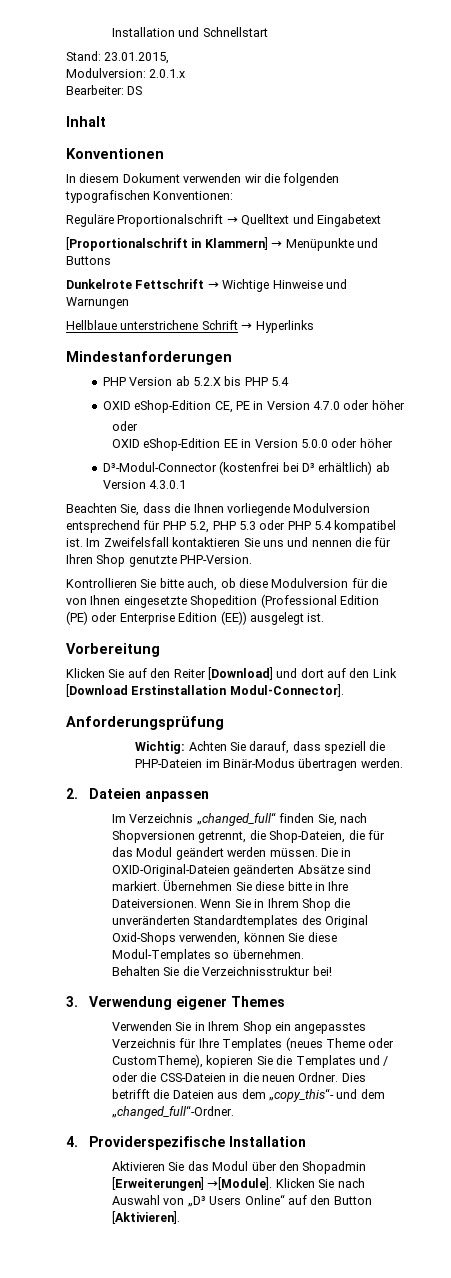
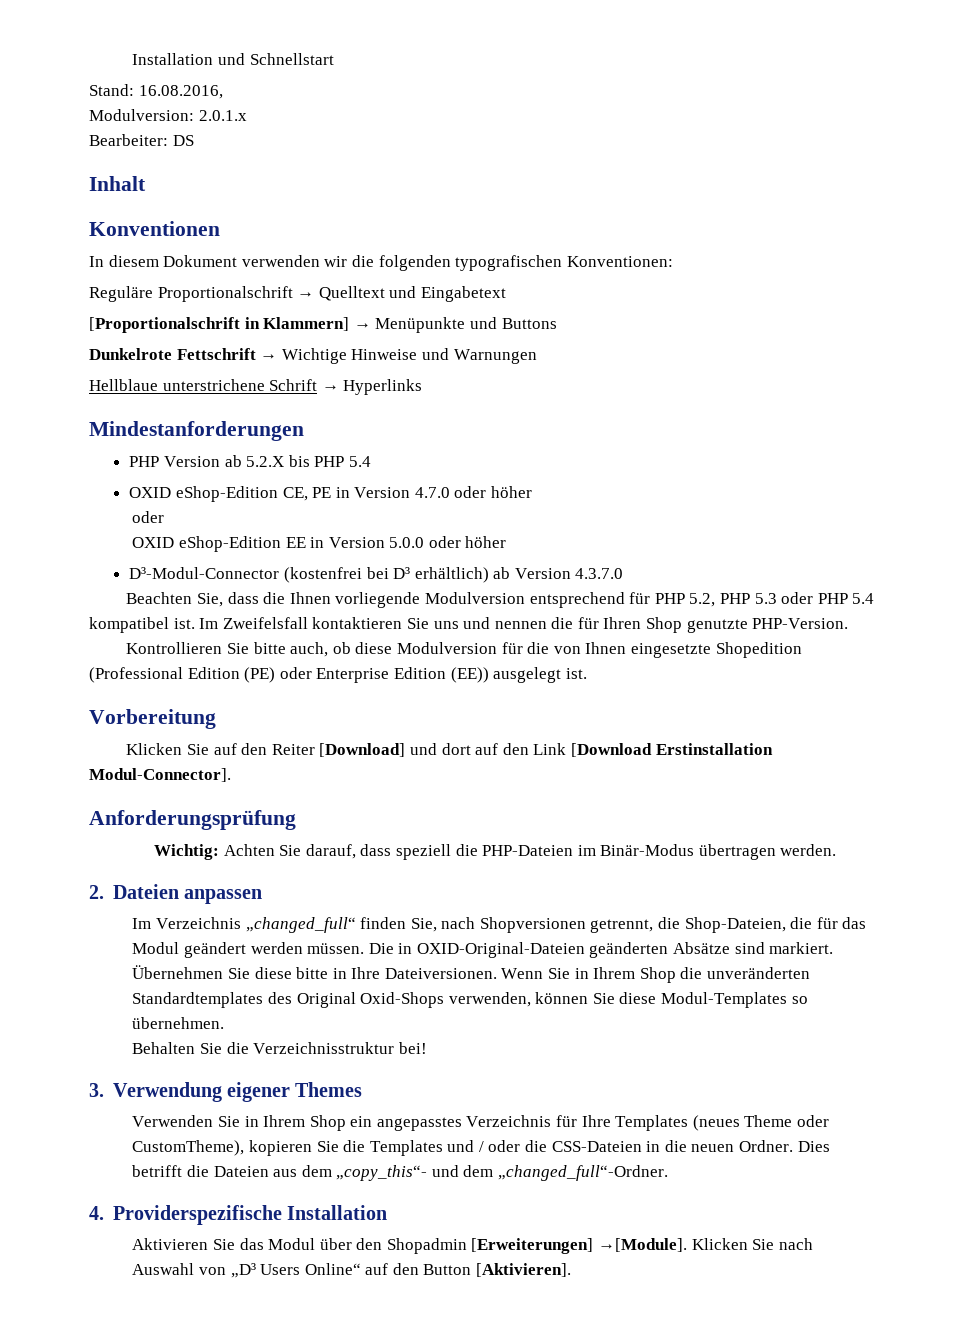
[104,52,170,64] 23.01.2015, -> [138,85,223,99] 16.08.2016,
[149,480,187,489] 4.3.0.1 -> [575,568,624,579] 4.3.7.0

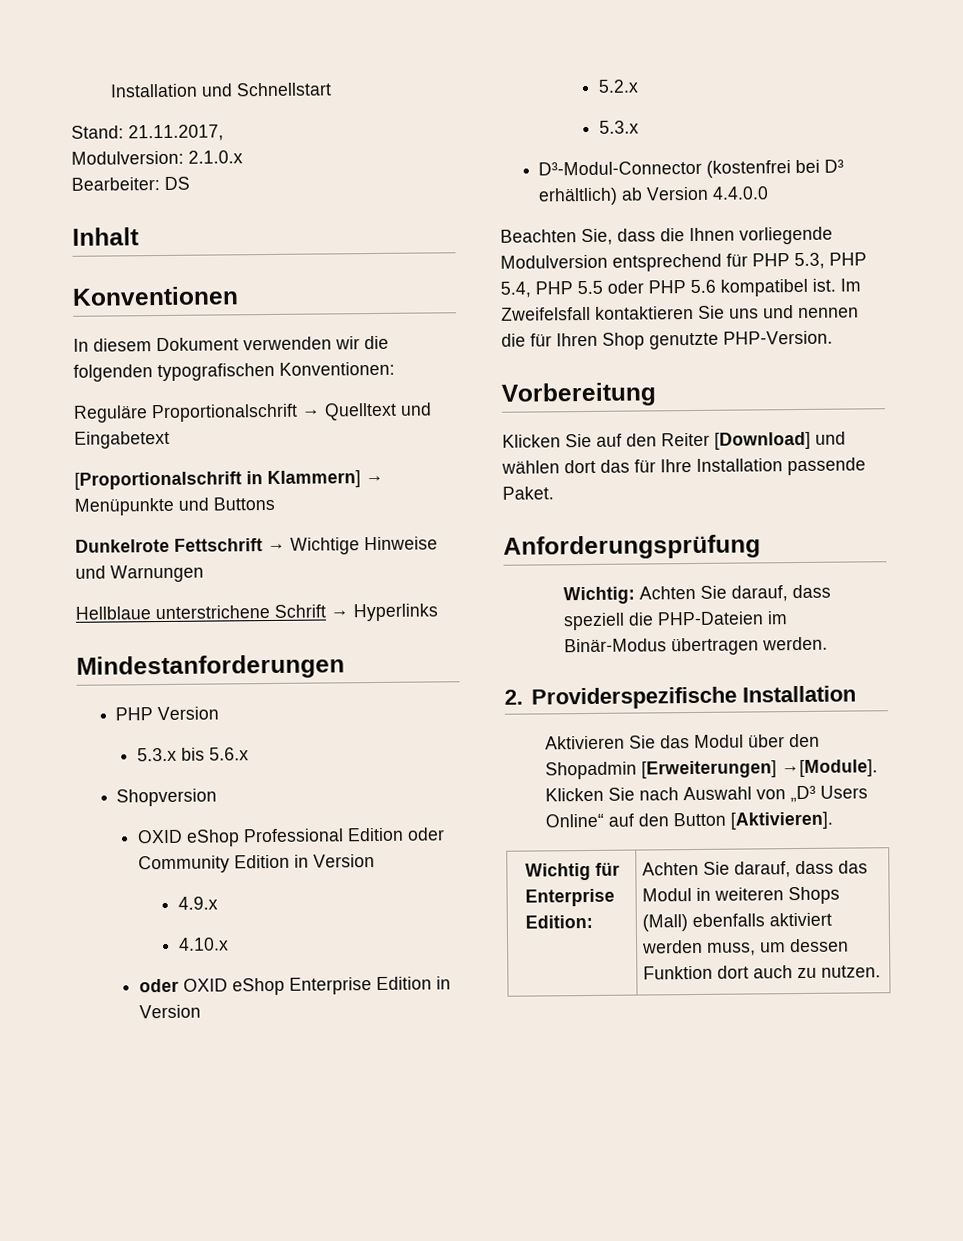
[138,85,223,99] 16.08.2016, -> [128,124,224,142] 21.11.2017,
[198,110,247,121] 2.0.1.x -> [188,150,243,164] 2.1.0.x
[224,455,371,467] [129,486,533,502] [132,511,165,523] [132,536,507,552] ab 5.2.X bis PHP 5.4 // OXID eShop-Edition CE, PE in Version 4.7.0 oder höher // oder // OXID eShop-Edition EE in Version 5.0.0 oder höher -> [136,747,249,762] [116,788,218,807] [136,827,445,847] [137,854,375,874] [177,896,218,910] [177,937,229,951] [138,976,451,996] [138,1004,201,1019] [597,79,639,93] [598,120,639,134] // 5.3.x bis 5.6.x // Shopversion // OXID eShop Professional Edition oder Community Edition in Version // 4.9.x // 4.10.x // oder OXID eShop Enterprise Edition in Version // 5.2.x // 5.3.x
[575,568,624,579] 4.3.7.0 -> [712,186,770,200] 4.4.0.0
[689,593,777,607] 5.2, PHP 5.3 -> [794,252,867,270] [500,280,603,298] 5.3, PHP 5.4, PHP 5.5
[852,593,875,604] 5.4 -> [690,279,716,294] 5.6
[126,642,802,658] [89,667,587,683] // Kontrollieren Sie bitte auch, ob diese Modulversion für die von Ihnen eingesetzte Shopedition (Professional Edition (PE) oder Enterprise Edition (EE)) ausgelegt ist. -> (833, 337) none
[441,743,773,757] [89,768,231,782] dort auf den Link [Download Erstinstallation Modul-Connector]. -> [501,457,866,476] [502,486,554,500] wählen dort das für Ihre Installation passende Paket.
[112,884,262,904] [132,917,867,933] [132,942,834,958] [132,965,810,983] [132,992,808,1008] [132,1017,225,1029] [132,1042,427,1054] [89,1082,363,1102] [132,1115,829,1131] [132,1140,830,1156] [132,1165,669,1181] [89,1206,104,1220] Dateien anpassen // Im Verzeichnis „changed_full“ finden Sie, nach Shopversionen getrennt, die Shop-Dateien, die für das Modul geändert werden müssen. Die in OXID-Original-Dateien geänderten Absätze sind markiert. Übernehmen Sie diese bitte in Ihre Dateiversionen. Wenn Sie in Ihrem Shop die unveränderten Standardtemplates des Original Oxid-Shops verwenden, können Sie diese Modul-Templates so übernehmen. // Behalten Sie die Verzeichnisstruktur bei! // 3. Verwendung eigener Themes // Verwenden Sie in Ihrem Shop ein angepasstes Verzeichnis für Ihre Templates (neues Theme oder CustomTheme), kopieren Sie die Templates und / oder die CSS-Dateien in die neuen Ordner. Dies betrifft die Dateien aus dem „copy_this“- und dem „changed_full“-Ordner. // 4. -> (523, 697) none
(572, 1270) none -> [525,862,621,881] [525,888,616,907] [525,914,594,929] [642,860,869,878] [642,886,841,905] [642,912,833,932] [642,938,850,956] [643,965,882,980] // Wichtig für Enterprise Edition: | Achten Sie darauf, dass das Modul in weiteren Shops (Mall) ebenfalls aktiviert werden muss, um dessen Funktion dort auch zu nutzen.

